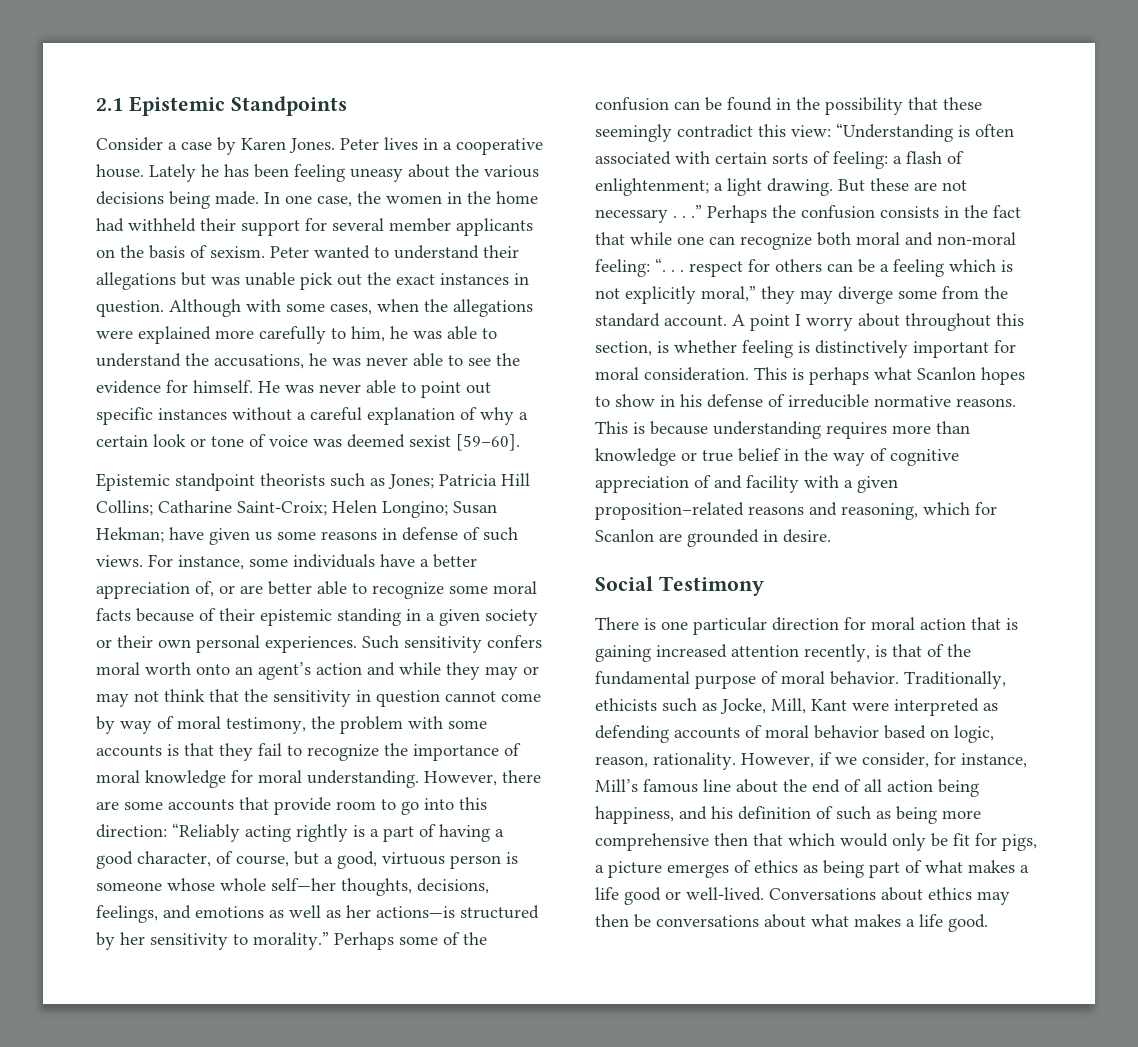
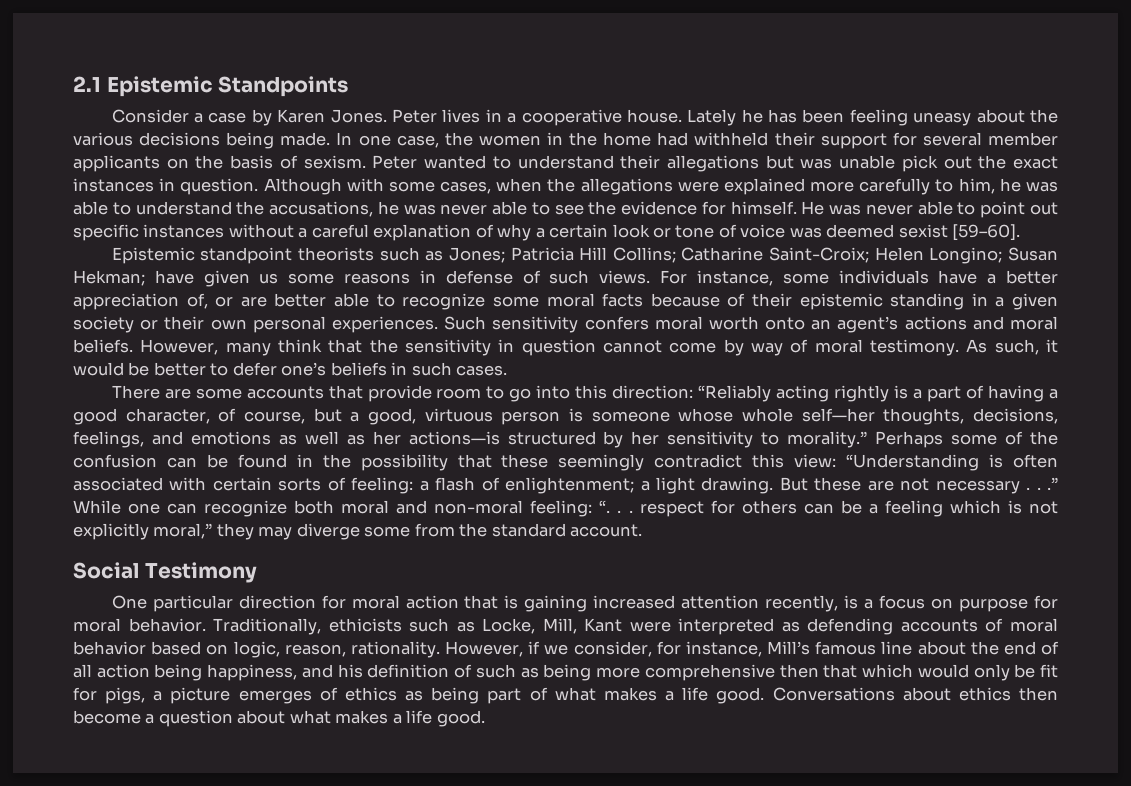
[316,662,539,680] [96,691,159,707] action and while they may or may not -> [904,316,1058,330] [73,339,271,356] actions and moral beliefs. However, many
[226,716,487,734] [96,743,521,761] [96,770,541,788] testimony, the problem with some accounts is that they fail to recognize the importance of moral knowledge for moral understanding. However, there -> [870,339,1059,356] [73,362,508,376] [111,385,160,399] testimony. As such, it would be better to defer one’s beliefs in such cases. // There
[707,205,1021,223] [595,232,672,245] Perhaps the confusion consists in the fact that while -> [73,500,121,514] While
[732,313,1024,331] [595,340,1016,358] [595,367,1025,385] [595,394,1016,408] [595,421,970,439] [595,448,959,466] [595,475,898,493] [595,502,997,520] [595,529,831,547] A point I worry about throughout this section, is whether feeling is distinctively important for moral consideration. This is perhaps what Scanlon hopes to show in his defense of irreducible normative reasons. This is because understanding requires more than knowledge or true belief in the way of cognitive appreciation of and facility with a given proposition–related reasons and reasoning, which for Scanlon are grounded in desire. -> (643, 530) none
[595,617,688,630] There is one -> [111,595,147,609] One
[892,644,971,657] [595,671,778,689] that of the fundamental purpose of -> [864,595,1059,612] a focus on purpose for
[720,698,766,714] Jocke, -> [482,618,536,634] Locke,
[624,887,1010,905] [595,914,759,928] good or well-lived. Conversations about ethics may then be conversations -> [716,687,1058,704] [73,710,233,727] good. Conversations about ethics then become a question

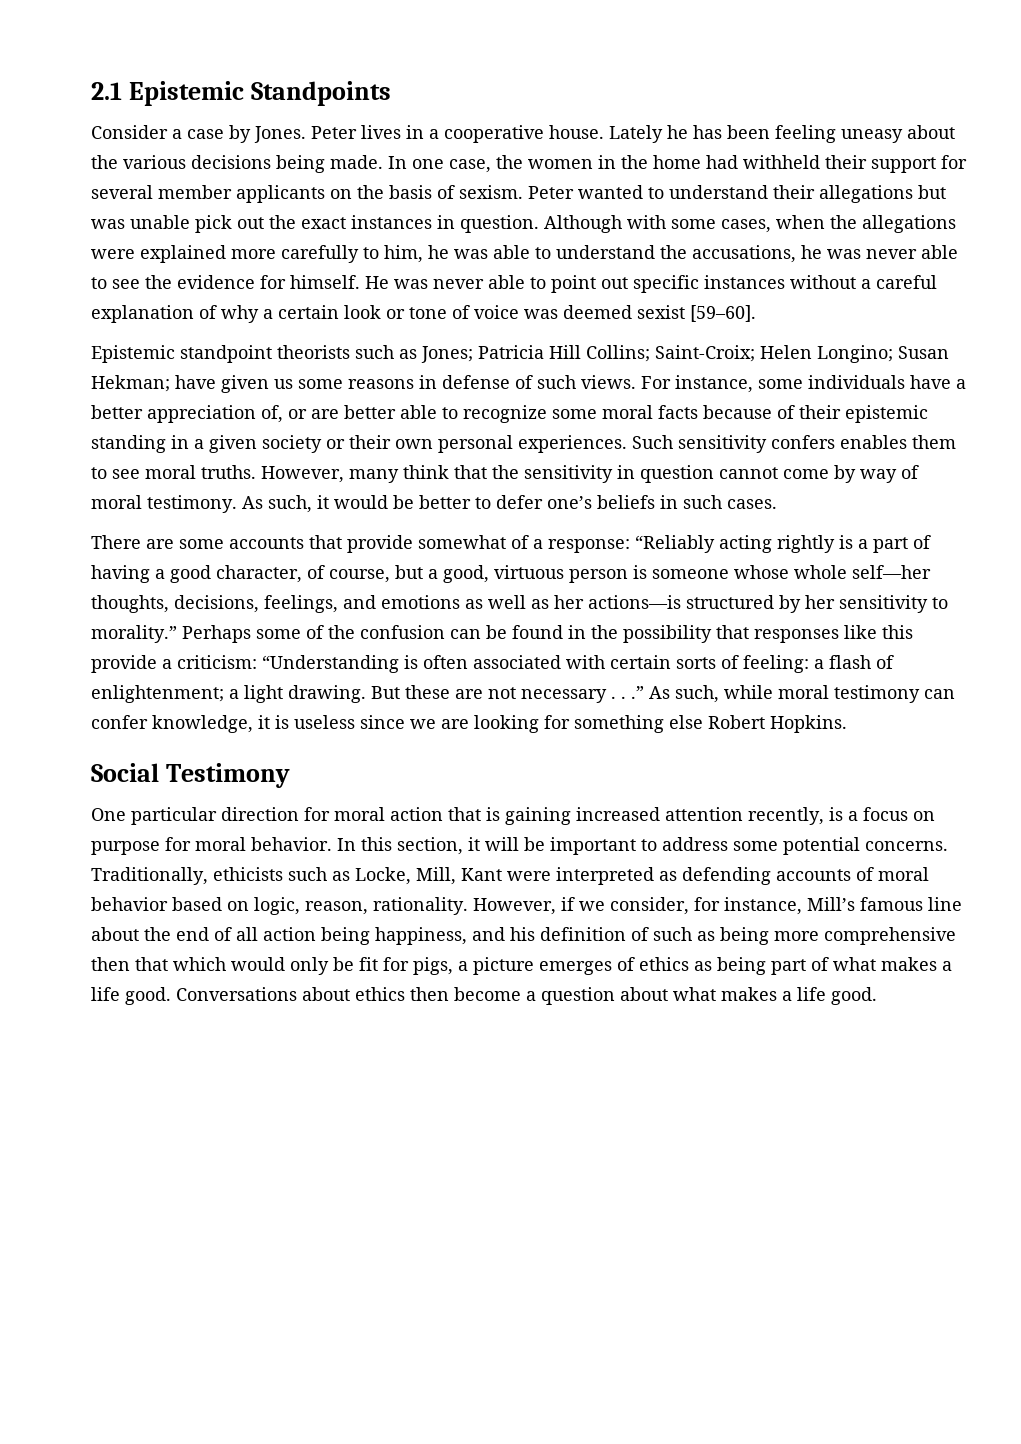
[277,109,326,123] Karen -> (251, 134) none
[681,247,764,261] Catharine -> (650, 353) none
[654,316,1058,333] [73,339,133,353] moral worth onto an agent’s actions and moral beliefs. -> [840,435,956,449] [91,465,256,479] enables them to see moral truths.
[436,385,694,402] room to go into this direction: -> [418,535,630,553] somewhat of a response:
[501,454,837,471] these seemingly contradict this view: -> [754,625,913,643] [91,655,257,673] responses like this provide a criticism:
[73,500,1058,517] [73,523,643,540] While one can recognize both moral and non-moral feeling: “. . . respect for others can be a feeling which is not explicitly moral,” they may diverge some from the standard account. -> [649,685,955,703] [91,715,847,733] As such, while moral testimony can confer knowledge, it is useless since we are looking for something else Robert Hopkins.
(206, 625) none -> [337,837,948,855] In this section, it will be important to address some potential concerns.

